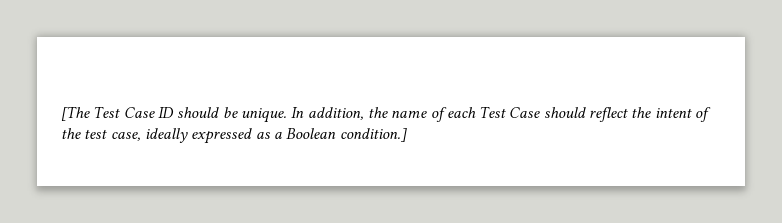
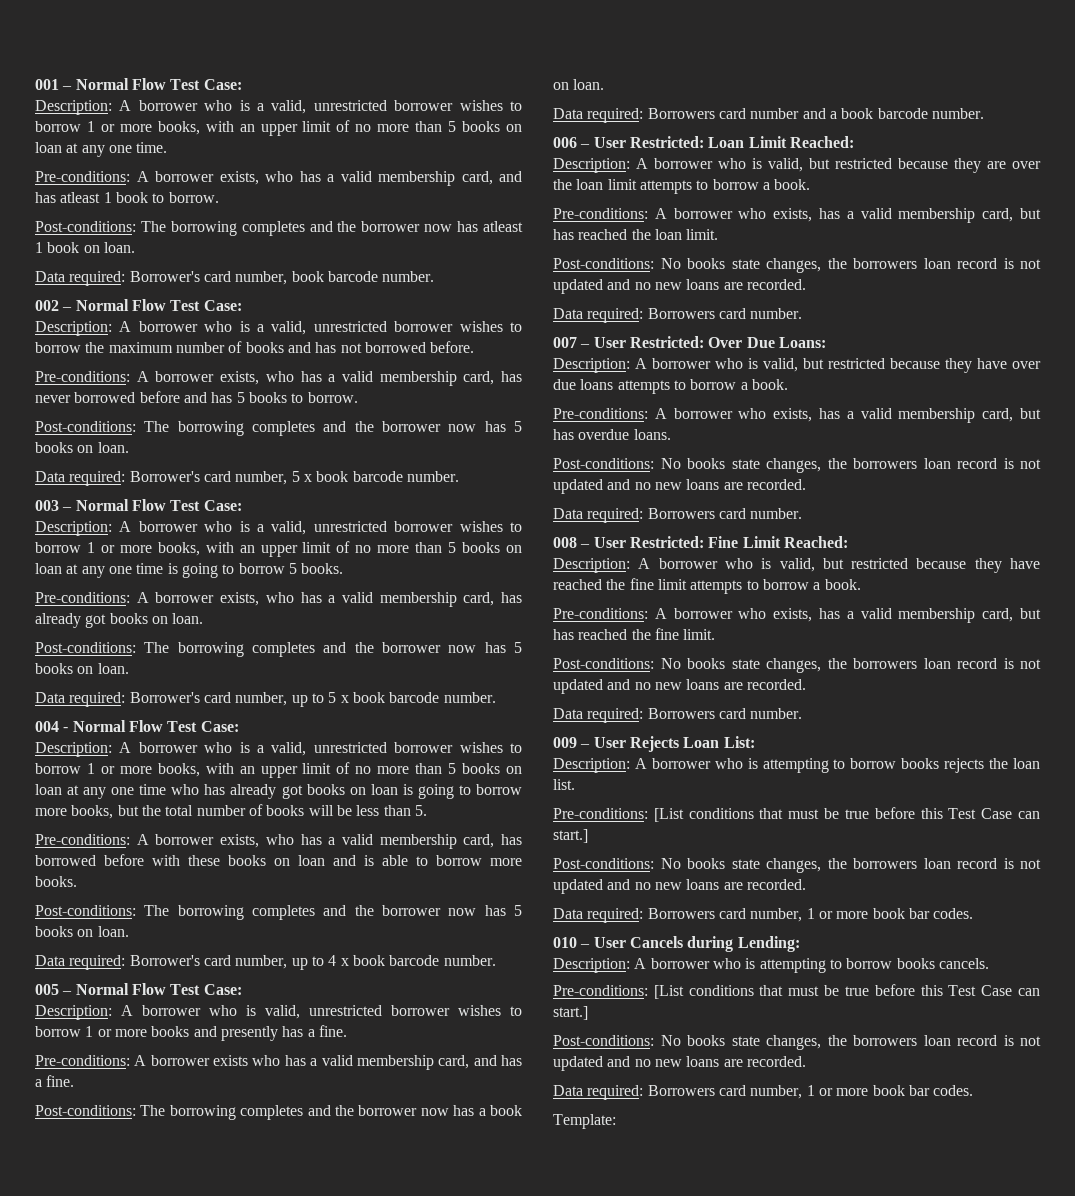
[61,106,712,123] [61,128,407,144] [The Test Case ID should be unique. In addition, the name of each Test Case should reflect the intent of the test case, ideally expressed as a Boolean condition.] -> [35,78,242,90] [35,100,522,115] [35,120,522,136] [35,142,168,157] [35,171,522,186] [35,192,219,203] [35,221,524,236] [35,242,135,253] [35,271,435,286] [35,299,242,311] [35,321,522,336] [35,341,475,353] [35,371,522,386] [35,391,358,403] [35,421,522,436] [35,442,129,453] [35,471,459,486] [35,499,242,511] [35,521,522,536] [35,541,522,557] [35,563,344,578] [35,592,522,607] [35,613,204,628] [35,642,522,657] [35,663,129,674] [35,692,496,707] [35,720,239,732] [35,742,522,757] [35,762,522,778] [35,784,522,799] [35,804,427,819] [35,834,522,849] [35,854,522,866] [35,876,77,887] [35,905,522,920] [35,926,129,937] [35,955,496,970] [35,983,242,995] [35,1005,522,1020] [35,1025,347,1041] [35,1055,523,1070] [35,1075,75,1087] [35,1105,522,1120] [553,79,605,90] [553,108,984,123] [553,136,854,148] [553,158,1041,173] [553,179,811,194] [553,208,1041,223] [553,229,719,240] [553,258,1041,273] [553,279,806,294] [553,308,803,323] [553,336,826,348] [553,358,1041,373] [553,379,788,394] [553,408,1041,423] [553,429,671,440] [553,458,1041,473] [553,479,806,494] [553,508,803,523] [553,536,848,548] [553,558,1040,573] [553,578,861,594] [553,608,1041,623] [553,628,716,640] [553,658,1041,673] [553,679,806,694] [553,708,803,723] [553,736,755,752] [553,758,1040,773] [553,779,575,790] [553,807,1040,822] [553,829,588,843] [553,858,1041,873] [553,879,806,894] [553,908,974,923] [553,936,800,952] [553,958,989,973] [553,984,1040,999] [553,1006,588,1020] [553,1035,1041,1050] [553,1056,806,1071] [553,1085,974,1100] [553,1114,616,1129] 001 – Normal Flow Test Case: // Description: A borrower who is a valid, unrestricted borrower wishes to borrow 1 or more books, with an upper limit of no more than 5 books on loan at any one time. // Pre-conditions: A borrower exists, who has a valid membership card, and has atleast 1 book to borrow. // Post-conditions: The borrowing completes and the borrower now has atleast 1 book on loan. // Data required: Borrower's card number, book barcode number. // 002 – Normal Flow Test Case: // Description: A borrower who is a valid, unrestricted borrower wishes to borrow the maximum number of books and has not borrowed before. // Pre-conditions: A borrower exists, who has a valid membership card, has never borrowed before and has 5 books to borrow. // Post-conditions: The borrowing completes and the borrower now has 5 books on loan. // Data required: Borrower's card number, 5 x book barcode number. // 003 – Normal Flow Test Case: // Description: A borrower who is a valid, unrestricted borrower wishes to borrow 1 or more books, with an upper limit of no more than 5 books on loan at any one time is going to borrow 5 books. // Pre-conditions: A borrower exists, who has a valid membership card, has already got books on loan. // Post-conditions: The borrowing completes and the borrower now has 5 books on loan. // Data required: Borrower's card number, up to 5 x book barcode number. // 004 - Normal Flow Test Case: // Description: A borrower who is a valid, unrestricted borrower wishes to borrow 1 or more books, with an upper limit of no more than 5 books on loan at any one time who has already got books on loan is going to borrow more books, but the total number of books will be less than 5. // Pre-conditions: A borrower exists, who has a valid membership card, has borrowed before with these books on loan and is able to borrow more books. // Post-conditions: The borrowing completes and the borrower now has 5 books on loan. // Data required: Borrower's card number, up to 4 x book barcode number. // 005 – Normal Flow Test Case: // Description: A borrower who is valid, unrestricted borrower wishes to borrow 1 or more books and presently has a fine. // Pre-conditions: A borrower exists who has a valid membership card, and has a fine. // Post-conditions: The borrowing completes and the borrower now has a book on loan. // Data required: Borrowers card number and a book barcode number. // 006 – User Restricted: Loan Limit Reached: // Description: A borrower who is valid, but restricted because they are over the loan limit attempts to borrow a book. // Pre-conditions: A borrower who exists, has a valid membership card, but has reached the loan limit. // Post-conditions: No books state changes, the borrowers loan record is not updated and no new loans are recorded. // Data required: Borrowers card number. // 007 – User Restricted: Over Due Loans: // Description: A borrower who is valid, but restricted because they have over due loans attempts to borrow a book. // Pre-conditions: A borrower who exists, has a valid membership card, but has overdue loans. // Post-conditions: No books state changes, the borrowers loan record is not updated and no new loans are recorded. // Data required: Borrowers card number. // 008 – User Restricted: Fine Limit Reached: // Description: A borrower who is valid, but restricted because they have reached the fine limit attempts to borrow a book. // Pre-conditions: A borrower who exists, has a valid membership card, but has reached the fine limit. // Post-conditions: No books state changes, the borrowers loan record is not updated and no new loans are recorded. // Data required: Borrowers card number. // 009 – User Rejects Loan List: // Description: A borrower who is attempting to borrow books rejects the loan list. // Pre-conditions: [List conditions that must be true before this Test Case can start.] // Post-conditions: No books state changes, the borrowers loan record is not updated and no new loans are recorded. // Data required: Borrowers card number, 1 or more book bar codes. // 010 – User Cancels during Lending: // Description: A borrower who is attempting to borrow books cancels. // Pre-conditions: [List conditions that must be true before this Test Case can start.] // Post-conditions: No books state changes, the borrowers loan record is not updated and no new loans are recorded. // Data required: Borrowers card number, 1 or more book bar codes. // Template:

